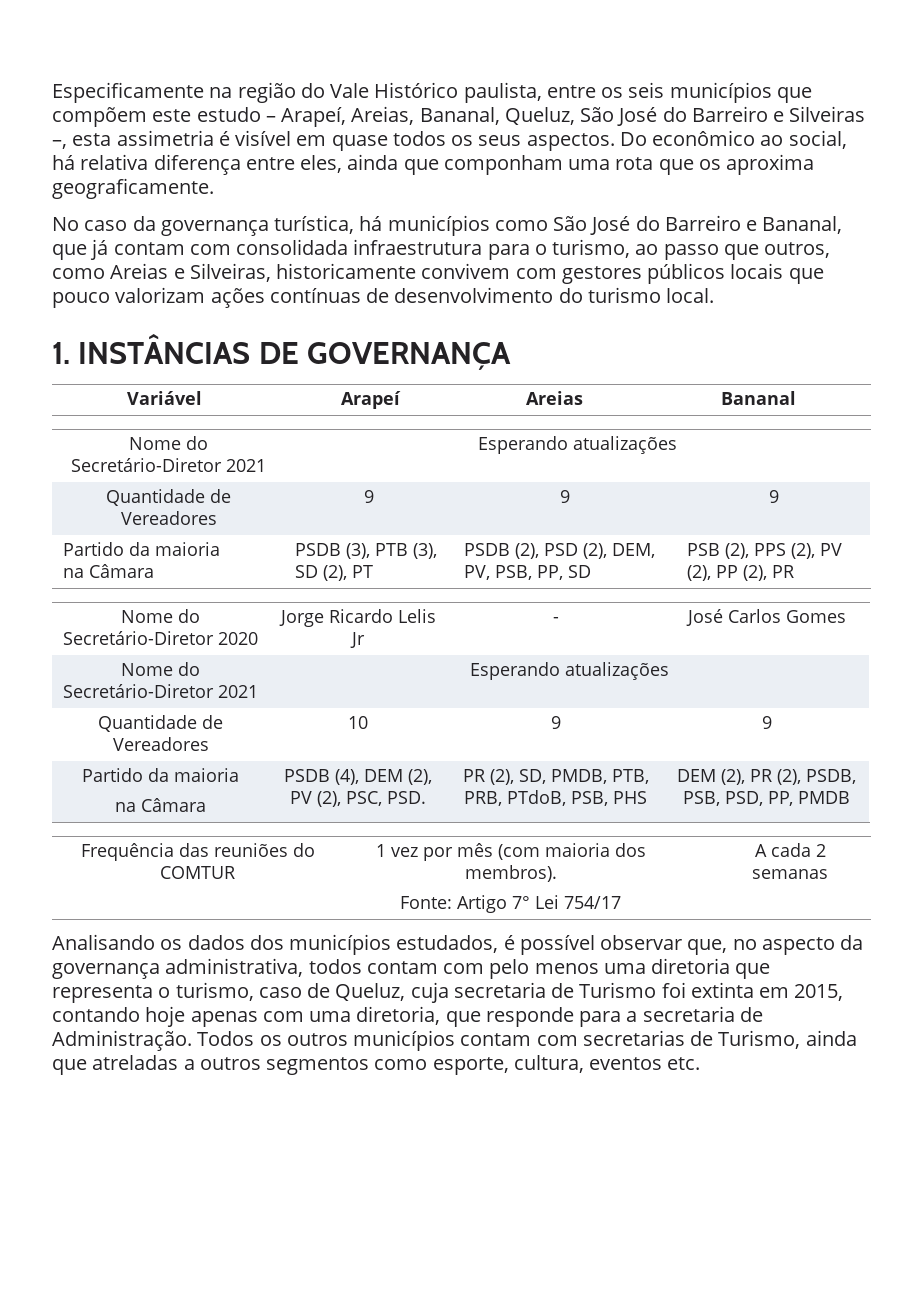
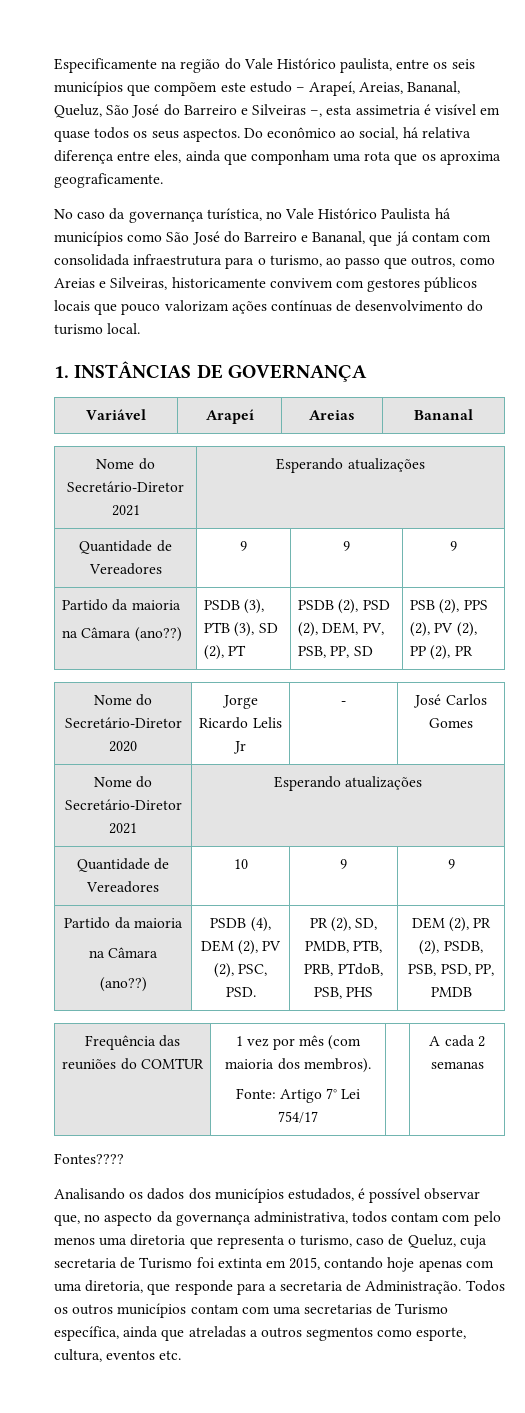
(355, 224) none -> [265,208,432,220] no Vale Histórico Paulista
(154, 571) none -> [134,627,182,642] (ano??)
(206, 805) none -> [99,977,147,992] // (ano??)
(828, 874) none -> [54,1153,124,1164] // Fontes????
(578, 1040) none -> [272,1306,301,1315] uma
[718,1030,801,1049] Turismo, -> [395,1303,449,1315] [54,1326,119,1341] Turismo específica,

